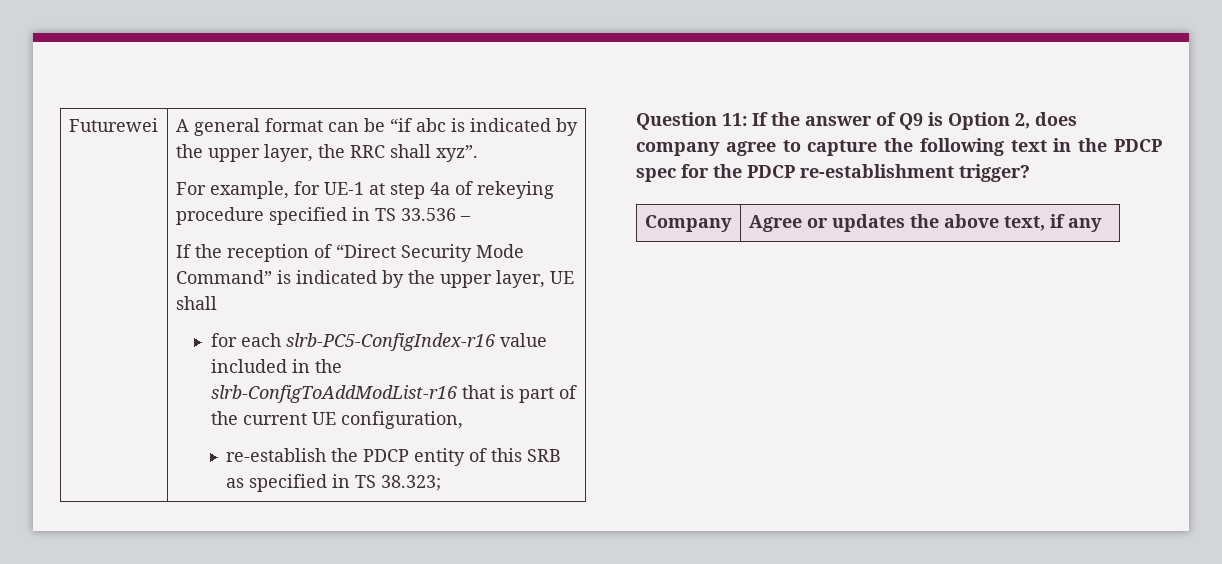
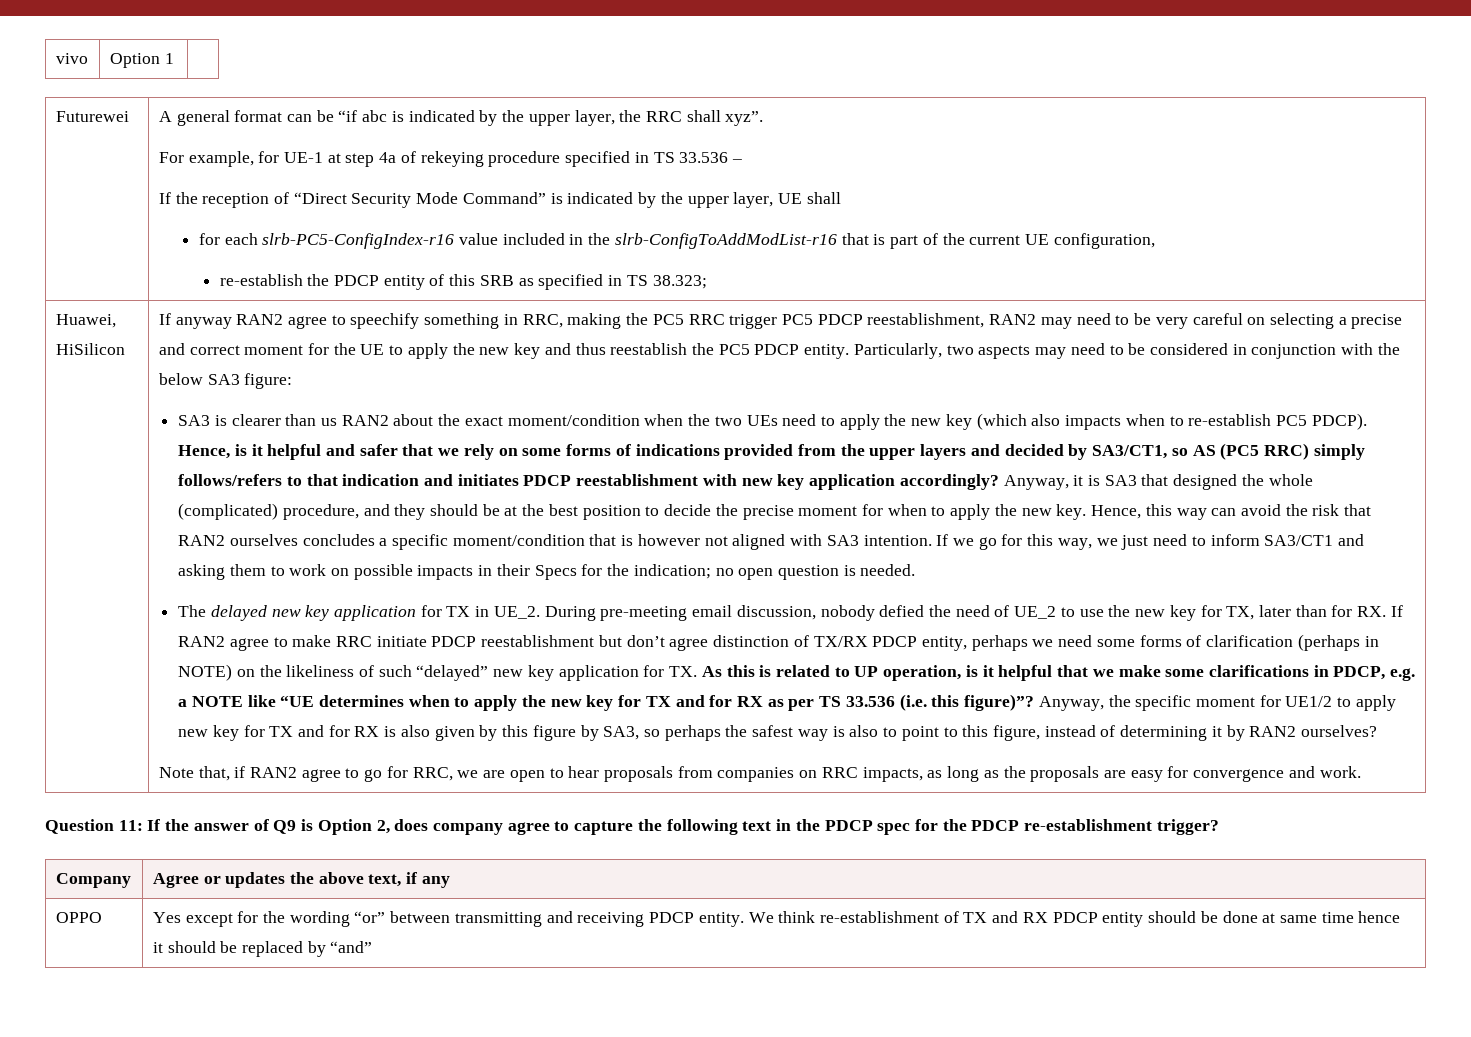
(68, 125) none -> [55,53,88,64] [109,53,174,68] vivo | Option 1 | //
(441, 483) none -> [55,314,116,328] [55,343,125,355] [158,313,1403,329] [158,343,1400,359] [158,373,293,389] [178,413,1367,430] [178,443,1365,460] [178,474,1313,490] [178,503,1372,520] [178,534,1364,550] [178,564,916,580] [178,605,1403,621] [178,634,1379,651] [178,664,1416,681] [178,694,1396,711] [178,725,1378,741] [158,766,1361,782] // Huawei, HiSilicon | If anyway RAN2 agree to speechify something in RRC, making the PC5 RRC trigger PC5 PDCP reestablishment, RAN2 may need to be very careful on selecting a precise and correct moment for the UE to apply the new key and thus reestablish the PC5 PDCP entity. Particularly, two aspects may need to be considered in conjunction with the below SA3 figure: // SA3 is clearer than us RAN2 about the exact moment/condition when the two UEs need to apply the new key (which also impacts when to re-establish PC5 PDCP). Hence, is it helpful and safer that we rely on some forms of indications provided from the upper layers and decided by SA3/CT1, so AS (PC5 RRC) simply follows/refers to that indication and initiates PDCP reestablishment with new key application accordingly? Anyway, it is SA3 that designed the whole (complicated) procedure, and they should be at the best position to decide the precise moment for when to apply the new key. Hence, this way can avoid the risk that RAN2 ourselves concludes a specific moment/condition that is however not aligned with SA3 intention. If we go for this way, we just need to inform SA3/CT1 and asking them to work on possible impacts in their Specs for the indication; no open question is needed. // The delayed new key application for TX in UE_2. During pre-meeting email discussion, nobody defied the need of UE_2 to use the new key for TX, later than for RX. If RAN2 agree to make RRC initiate PDCP reestablishment but don’t agree distinction of TX/RX PDCP entity, perhaps we need some forms of clarification (perhaps in NOTE) on the likeliness of such “delayed” new key application for TX. As this is related to UP operation, is it helpful that we make some clarifications in PDCP, e.g. a NOTE like “UE determines when to apply the new key for TX and for RX as per TS 33.536 (i.e. this figure)”? Anyway, the specific moment for UE1/2 to apply new key for TX and for RX is also given by this figure by SA3, so perhaps the safest way is also to point to this figure, instead of determining it by RAN2 ourselves? // Note that, if RAN2 agree to go for RRC, we are open to hear proposals from companies on RRC impacts, as long as the proposals are easy for convergence and work.
(1102, 225) none -> [55,912,102,923] [152,911,1401,927] [152,941,373,957] // OPPO | Yes except for the wording “or” between transmitting and receiving PDCP entity. We think re-establishment of TX and RX PDCP entity should be done at same time hence it should be replaced by “and”

